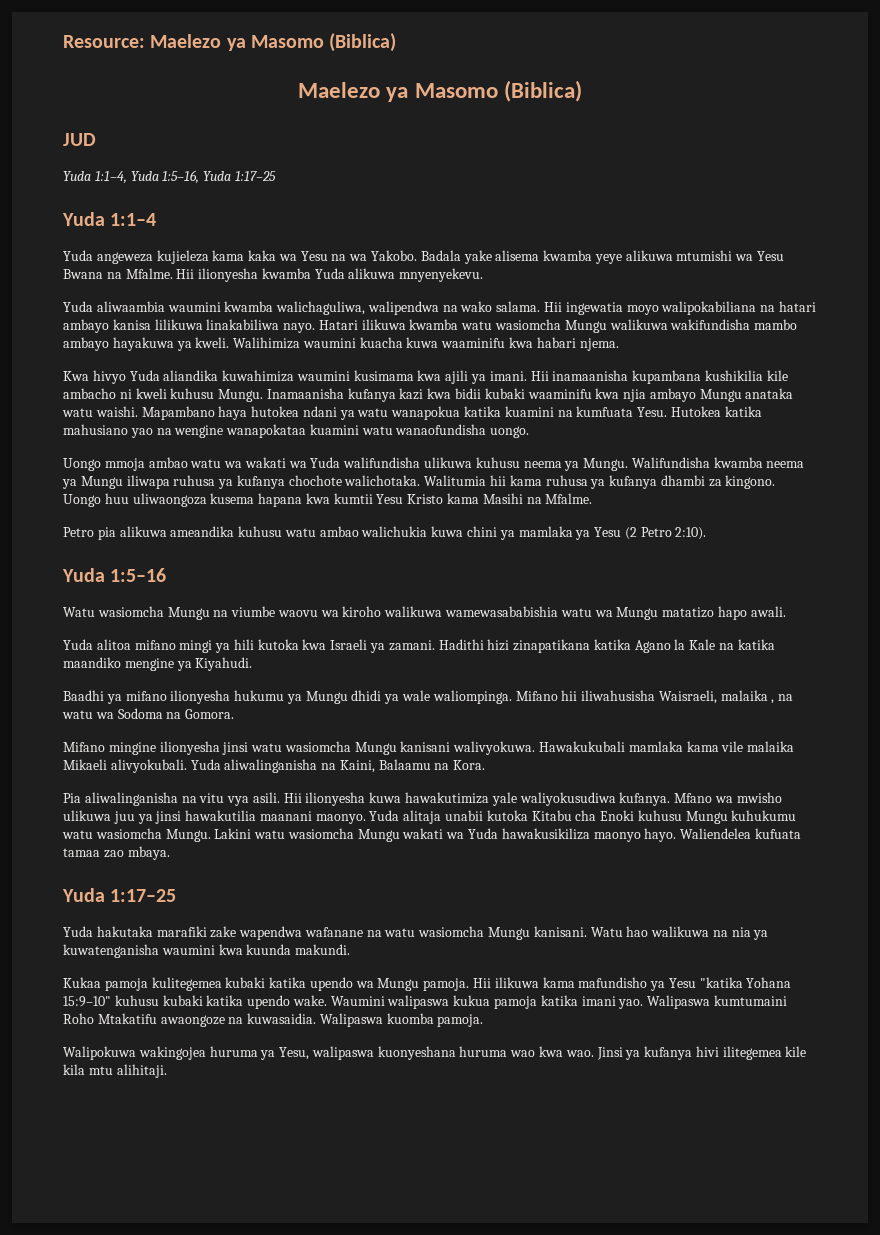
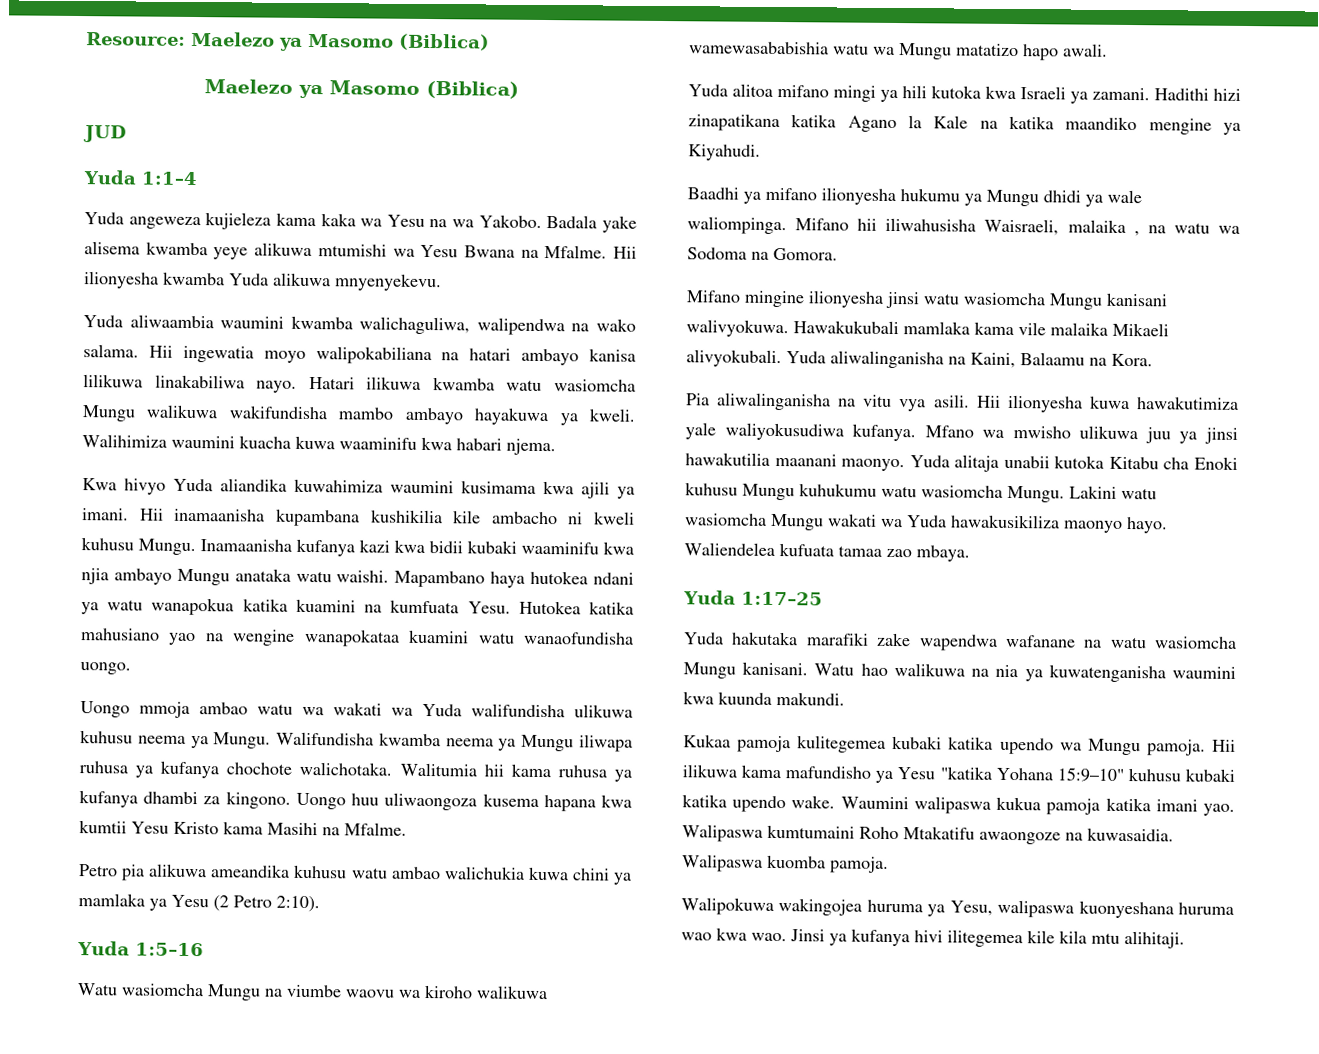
[63,170,276,184] // Yuda 1:1–4, Yuda 1:5–16, Yuda 1:17–25 -> (127, 134) none

